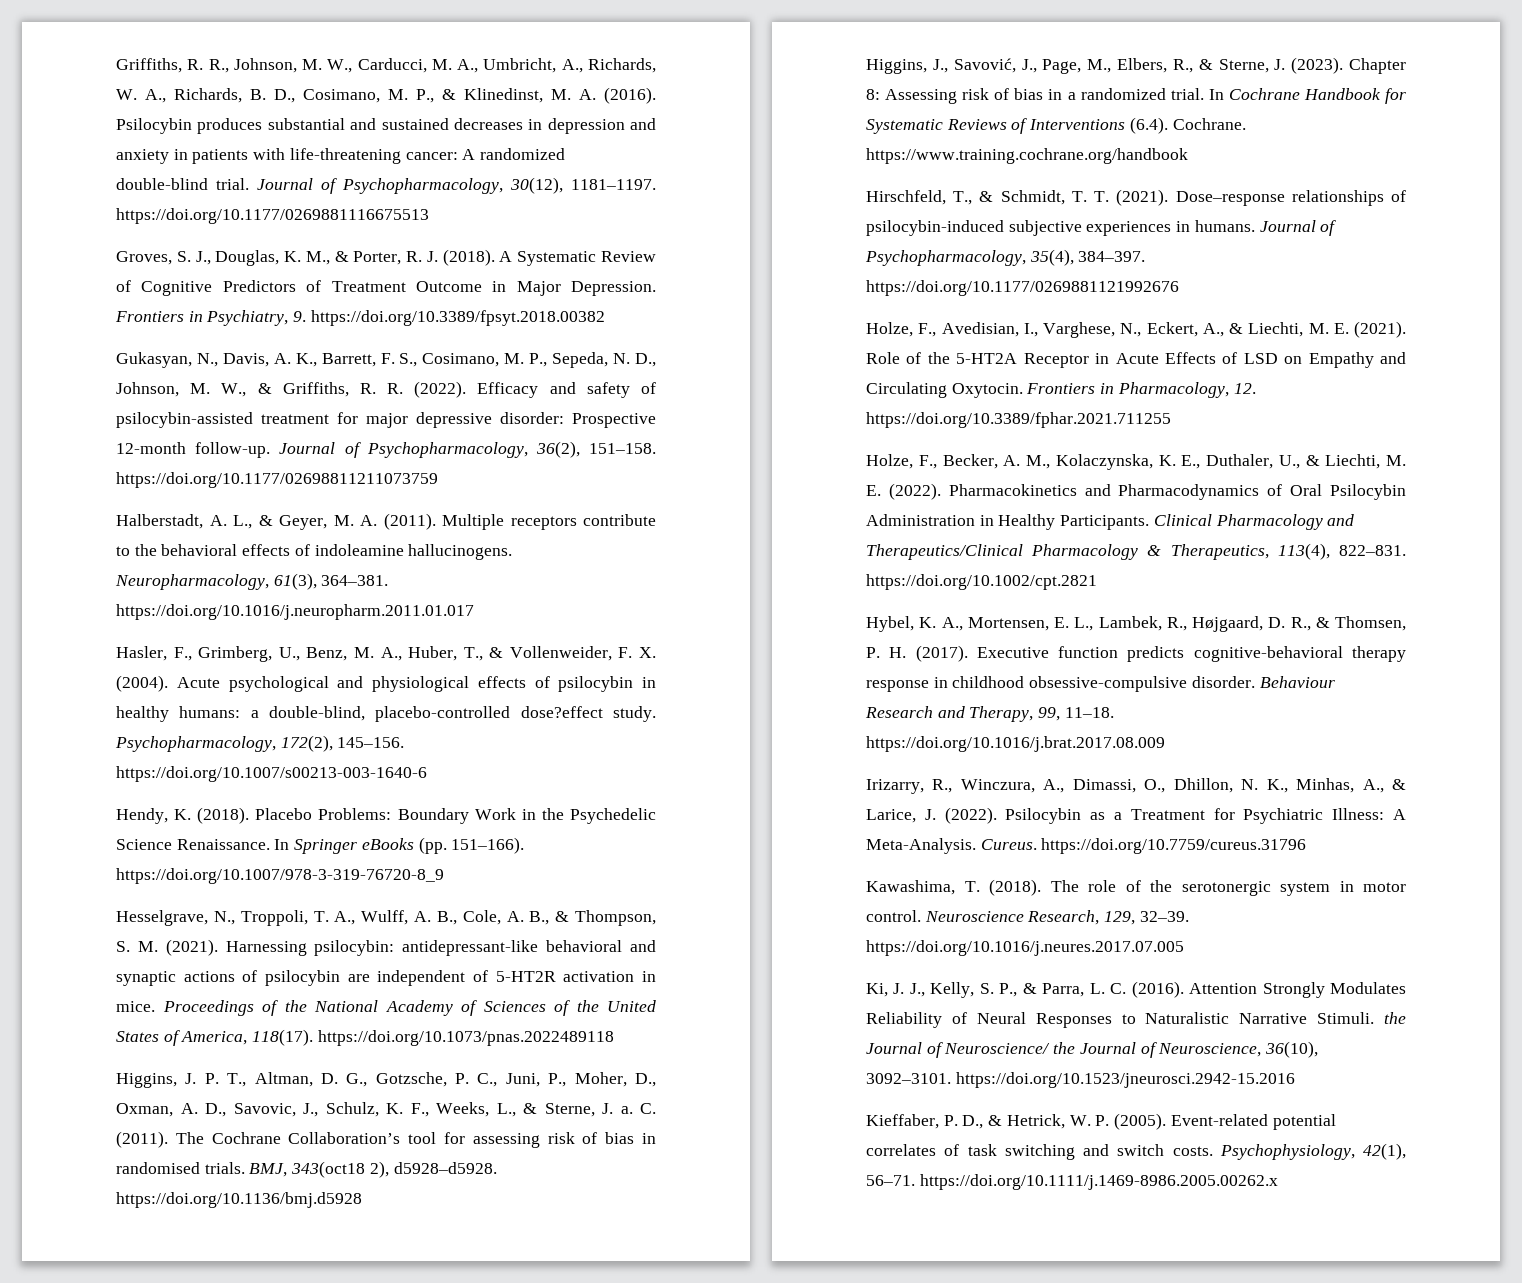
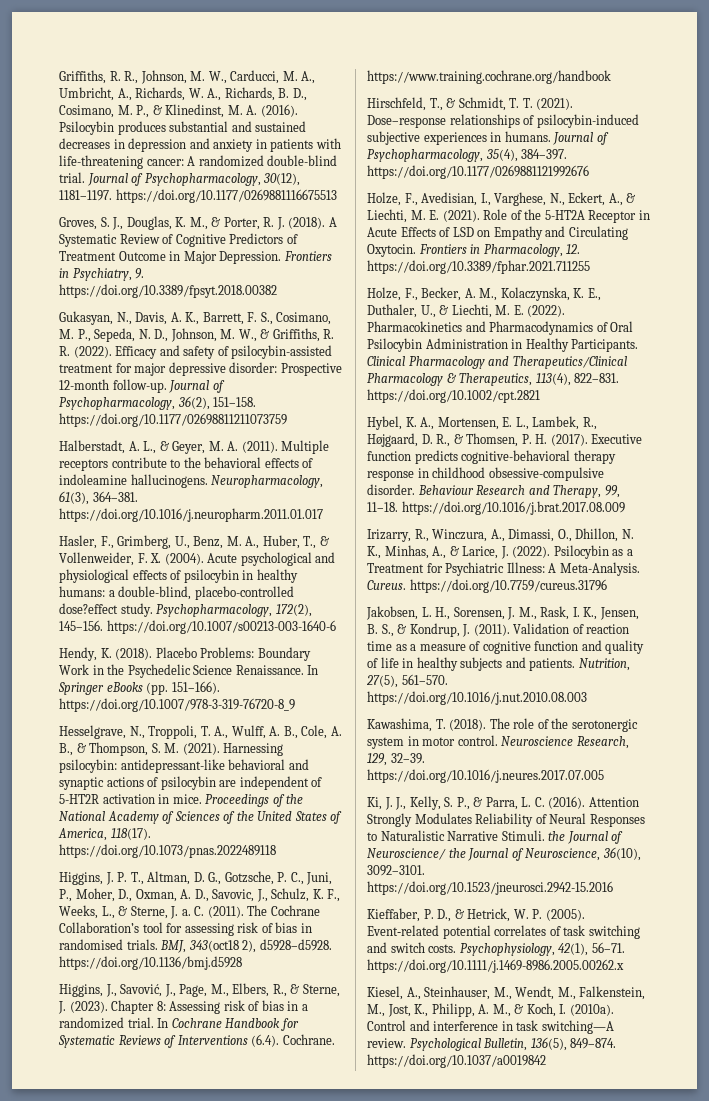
(1307, 846) none -> [366,606,639,620] [367,623,630,637] [367,640,645,654] [367,657,630,671] [366,674,448,688] [367,691,587,705] // Jakobsen, L. H., Sorensen, J. M., Rask, I. K., Jensen, B. S., & Kondrup, J. (2011). Validation of reaction time as a measure of cognitive function and quality of life in healthy subjects and patients. Nutrition, 27(5), 561–570. https://doi.org/10.1016/j.nut.2010.08.003
(1278, 1182) none -> [367,986,646,1000] [367,1003,614,1017] [367,1020,614,1034] [367,1037,617,1051] [367,1054,546,1068] // Kiesel, A., Steinhauser, M., Wendt, M., Falkenstein, M., Jost, K., Philipp, A. M., & Koch, I. (2010a). Control and interference in task switching—A review. Psychological Bulletin, 136(5), 849–874. https://doi.org/10.1037/a0019842

